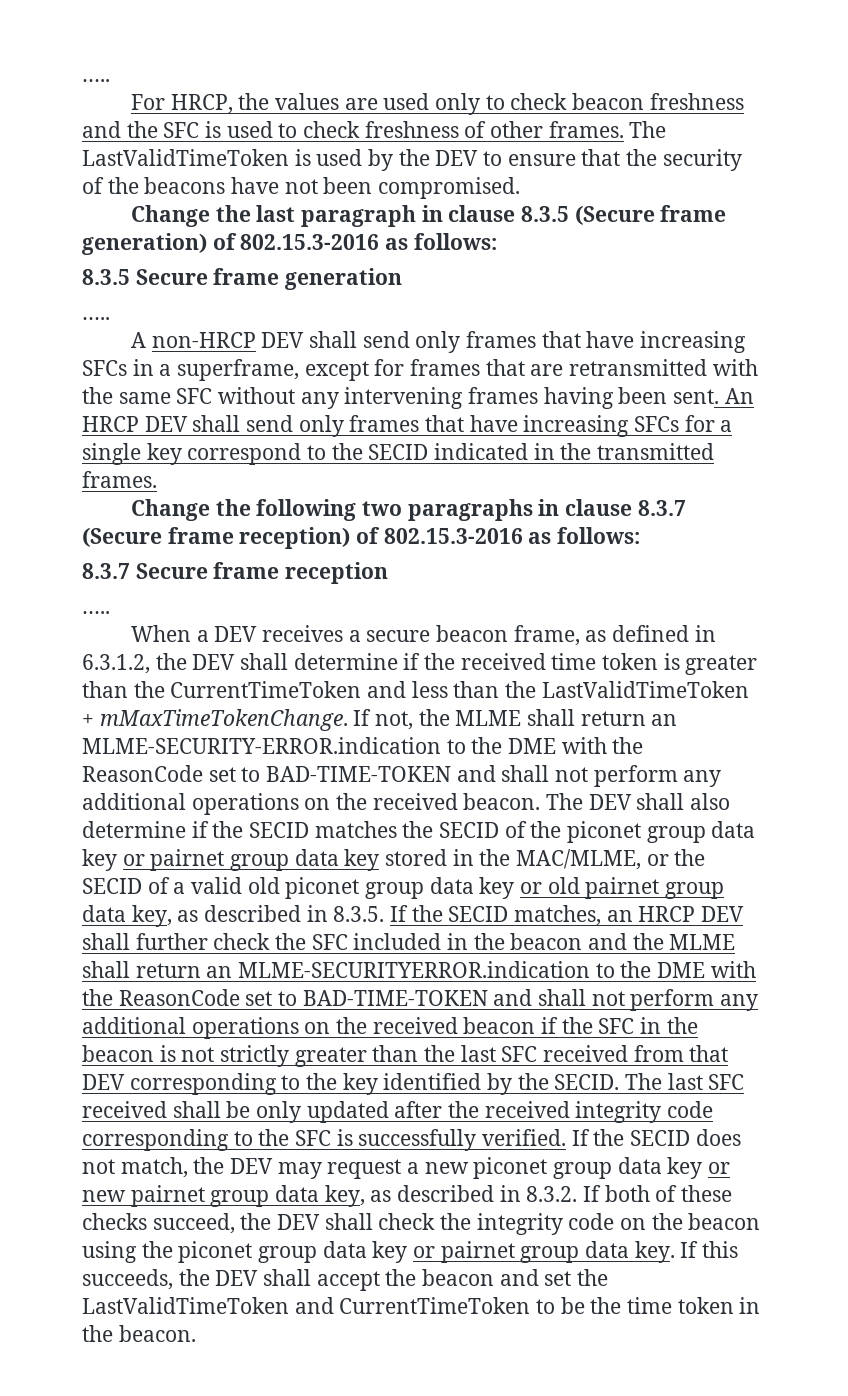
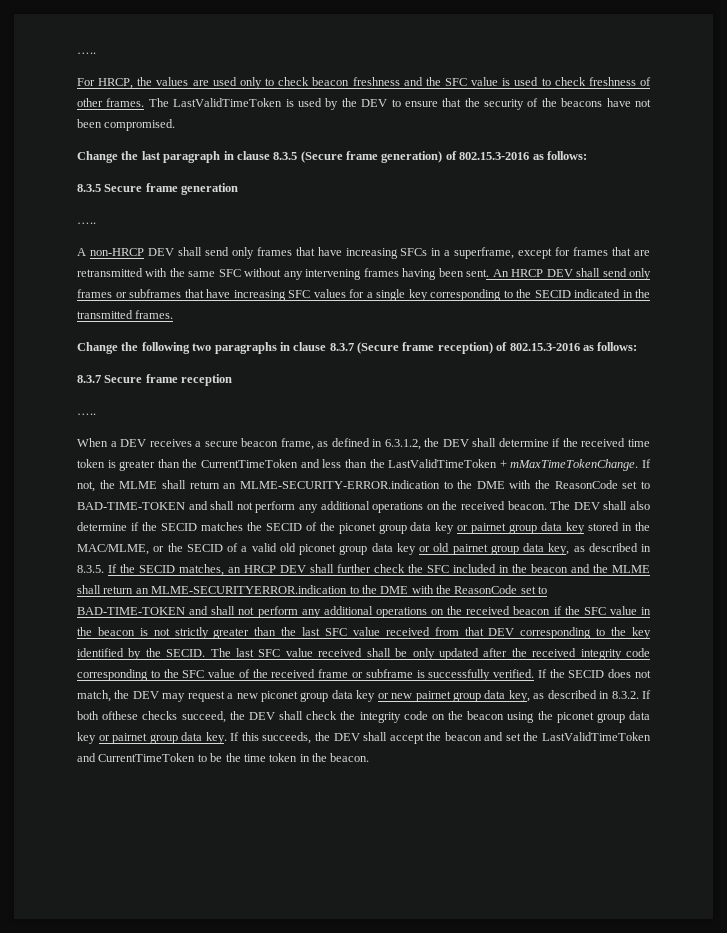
(200, 130) none -> [471,77,499,86] value
[425,415,680,437] that have increasing SFCs -> [115,289,346,301] or subframes that have increasing SFC values
[187,443,302,465] correspond -> [430,289,501,301] corresponding
(635, 1026) none -> [609,606,637,615] value
(538, 1054) none -> [352,627,380,636] value
(745, 1082) none -> [285,648,313,657] value
(332, 1138) none -> [208,669,413,678] value of the received frame or subframe
[655,1185,733,1202] of these -> [102,711,139,720] ofthese

